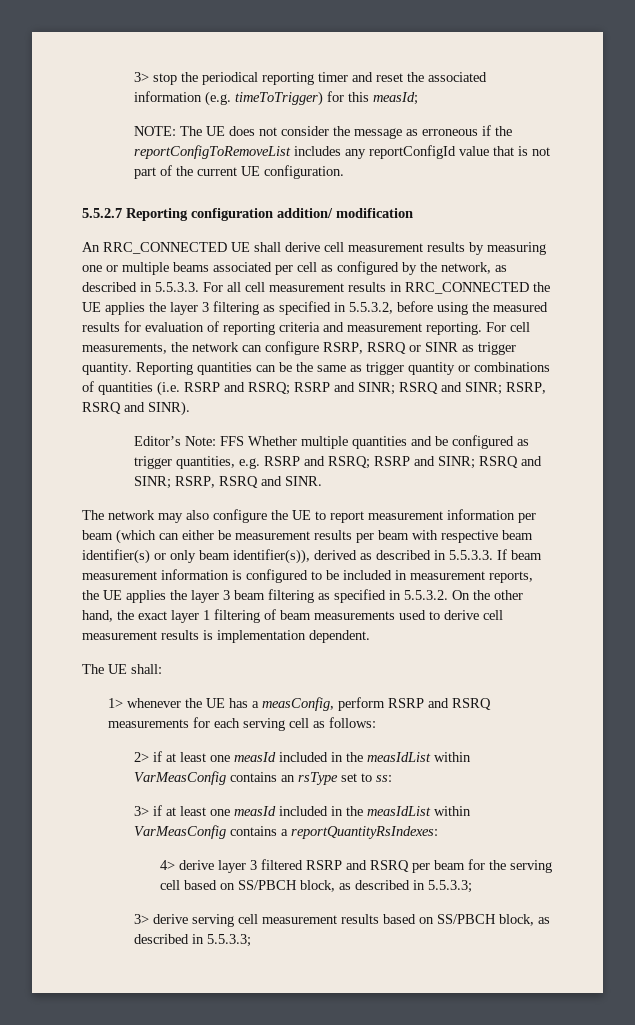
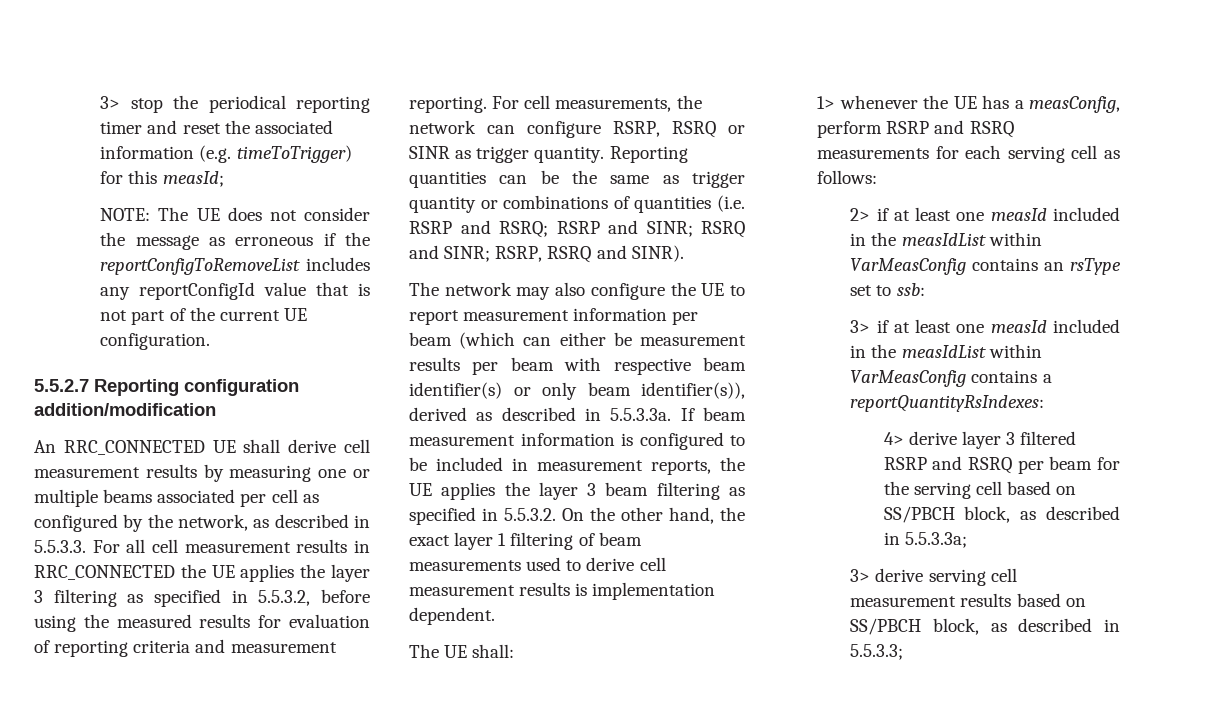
[277,208,413,218] addition/ modification -> [34,403,216,416] addition/modification
[134,435,530,449] [134,456,543,469] [134,476,323,489] // Editor’s Note: FFS Whether multiple quantities and be configured as trigger quantities, e.g. RSRP and RSRQ; RSRP and SINR; RSRQ and SINR; RSRP, RSRQ and SINR. -> (684, 253) none
[449,550,493,560] 5.5.3.3. -> [610,408,672,421] 5.5.3.3a.
[376,775,393,782] ss: -> [896,283,925,296] ssb:
[428,880,473,893] 5.5.3.3; -> [904,532,967,548] 5.5.3.3a;

